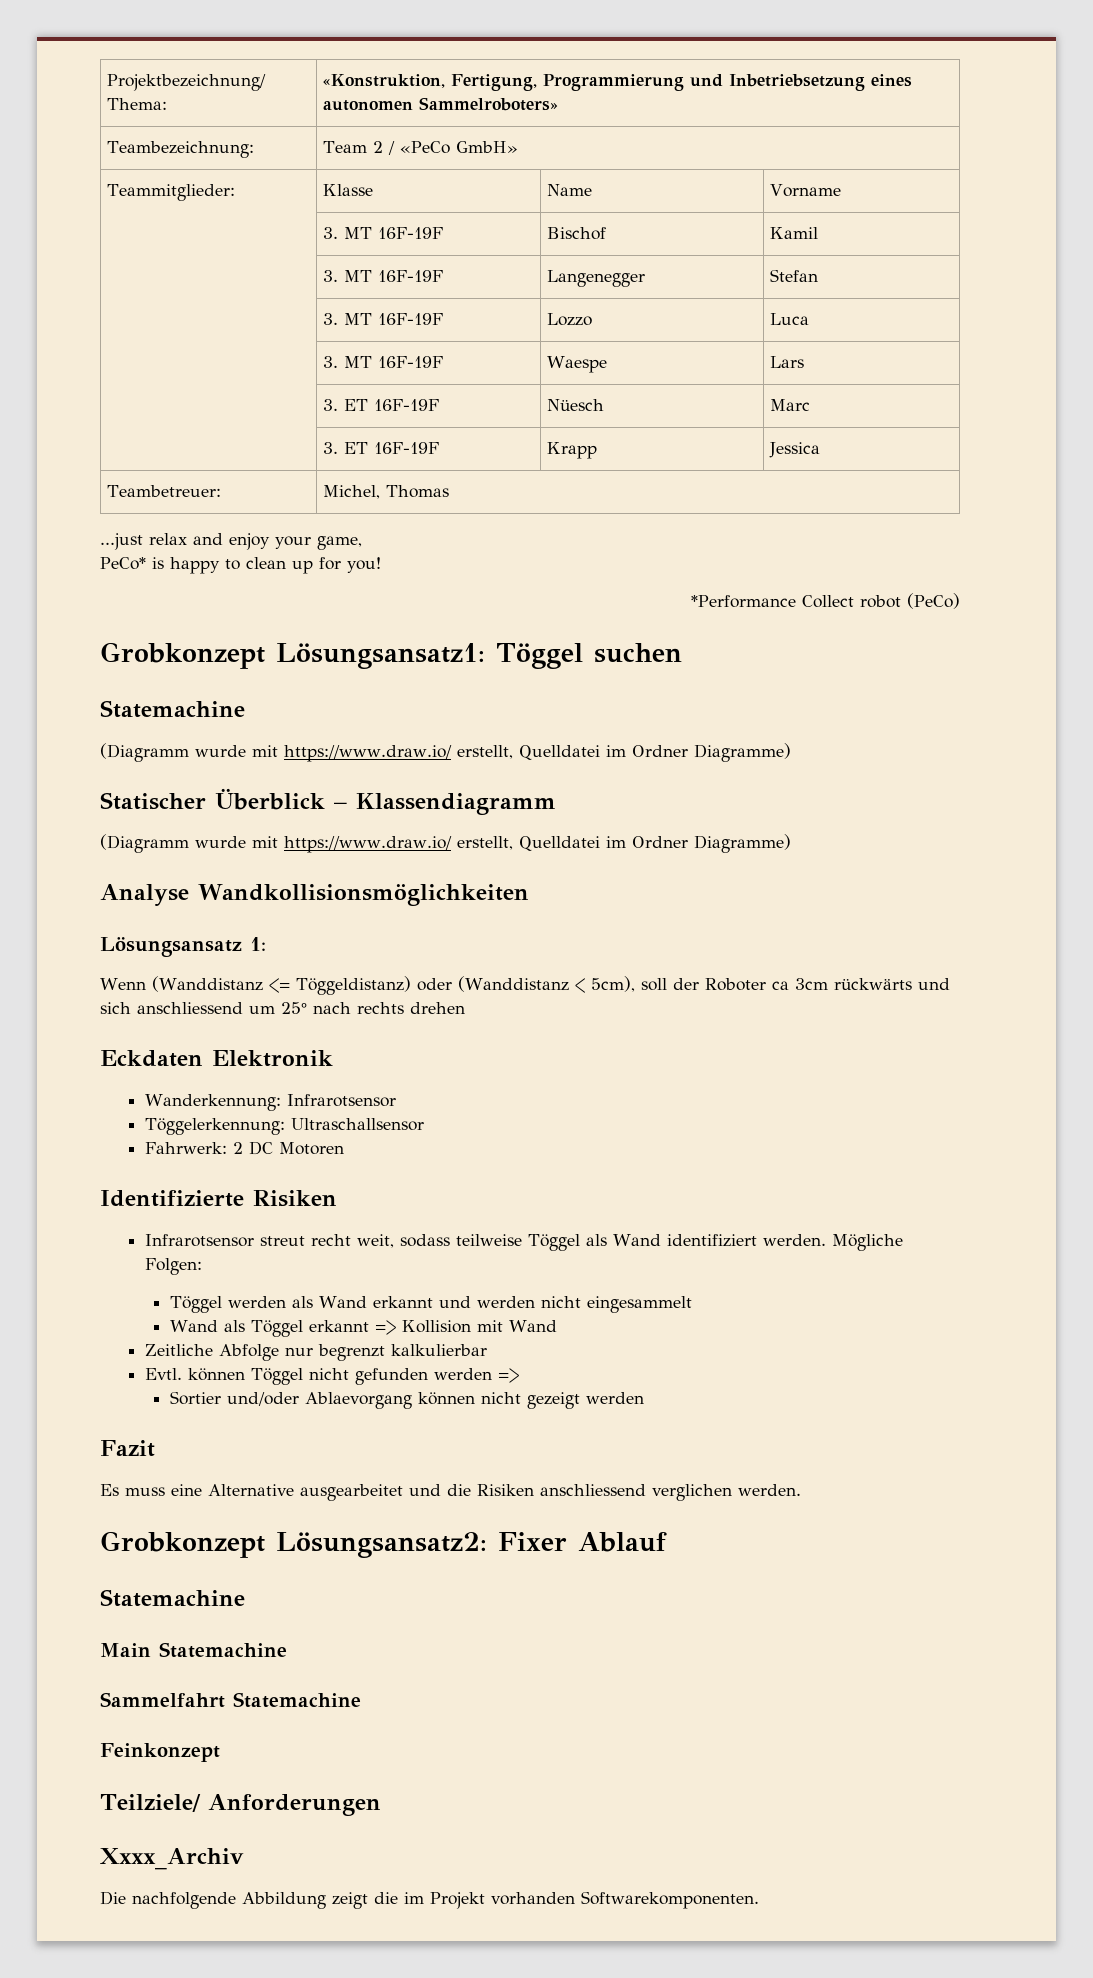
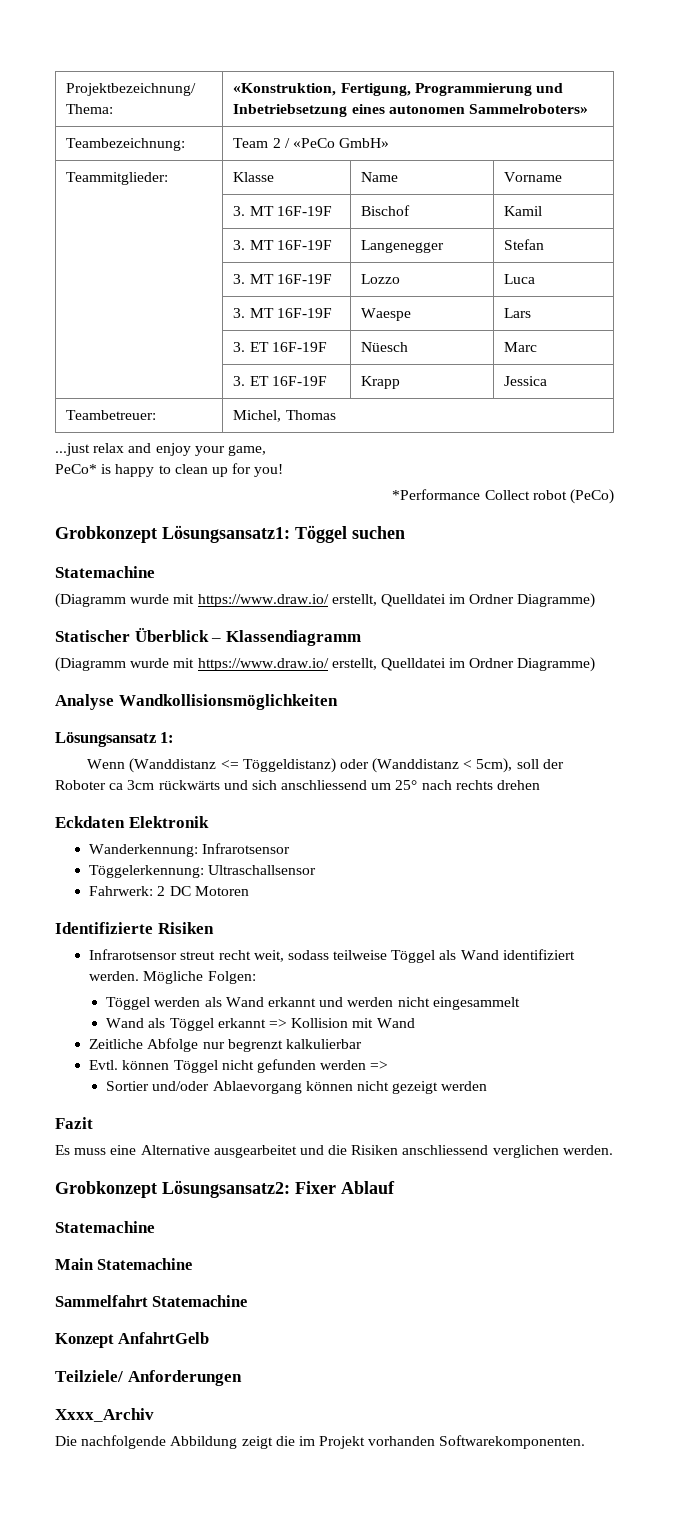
[100,1743,220,1762] Feinkonzept -> [55,1332,210,1348] Konzept AnfahrtGelb

